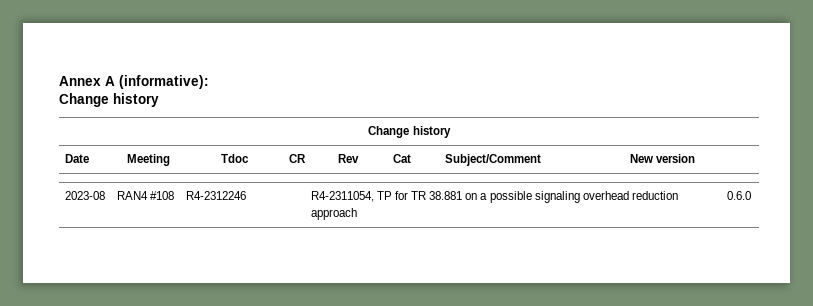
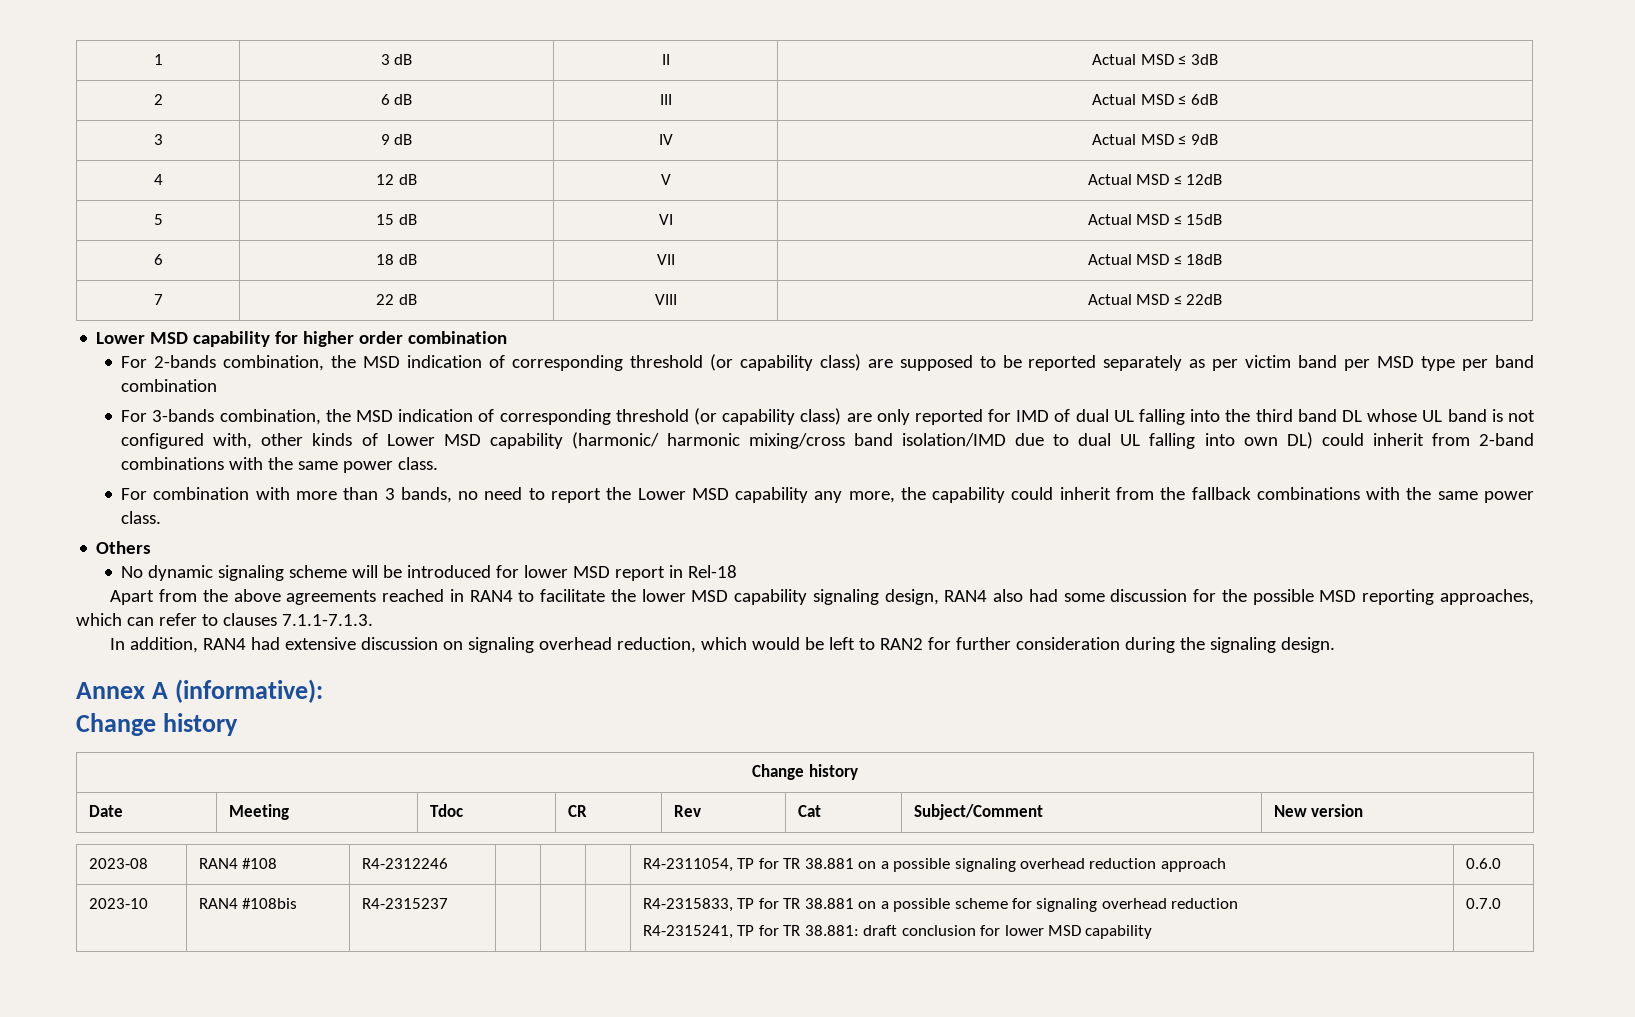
(59, 81) none -> [153,54,163,65] [380,54,413,65] [661,54,670,65] [1092,54,1218,65] [153,94,163,105] [380,94,413,105] [659,94,672,105] [1092,94,1218,105] [153,134,163,145] [380,134,413,145] [658,134,673,145] [1092,134,1218,145] [153,174,163,185] [376,174,417,185] [660,174,671,185] [1087,174,1223,185] [153,214,163,225] [376,214,417,225] [658,214,673,225] [1087,214,1223,225] [153,254,163,265] [376,254,417,265] [656,254,675,265] [1087,254,1223,265] [153,294,163,305] [376,294,417,305] [654,294,677,305] [1087,294,1223,305] [96,331,508,347] [121,354,1535,371] [121,379,218,392] [121,408,1535,425] [121,432,1534,449] [121,457,439,473] [121,487,1535,503] [121,511,162,524] [96,541,152,554] [121,565,738,581] [110,589,1535,605] [76,613,373,626] [110,637,1336,653] 1 | 3 dB | II | Actual MSD ≤ 3dB // 2 | 6 dB | III | Actual MSD ≤ 6dB // 3 | 9 dB | IV | Actual MSD ≤ 9dB // 4 | 12 dB | V | Actual MSD ≤ 12dB // 5 | 15 dB | VI | Actual MSD ≤ 15dB // 6 | 18 dB | VII | Actual MSD ≤ 18dB // 7 | 22 dB | VIII | Actual MSD ≤ 22dB // Lower MSD capability for higher order combination // For 2-bands combination, the MSD indication of corresponding threshold (or capability class) are supposed to be reported separately as per victim band per MSD type per band combination // For 3-bands combination, the MSD indication of corresponding threshold (or capability class) are only reported for IMD of dual UL falling into the third band DL whose UL band is not configured with, other kinds of Lower MSD capability (harmonic/ harmonic mixing/cross band isolation/IMD due to dual UL falling into own DL) could inherit from 2-band combinations with the same power class. // For combination with more than 3 bands, no need to report the Lower MSD capability any more, the capability could inherit from the fallback combinations with the same power class. // Others // No dynamic signaling scheme will be introduced for lower MSD report in Rel-18 // Apart from the above agreements reached in RAN4 to facilitate the lower MSD capability signaling design, RAN4 also had some discussion for the possible MSD reporting approaches, which can refer to clauses 7.1.1-7.1.3. // In addition, RAN4 had extensive discussion on signaling overhead reduction, which would be left to RAN2 for further consideration during the signaling design. //
(751, 195) none -> [88,898,148,909] [198,898,298,909] [361,898,448,909] [642,898,1239,912] [642,925,1153,939] [1465,898,1501,909] // 2023-10 | RAN4 #108bis | R4-2315237 | | | | R4-2315833, TP for TR 38.881 on a possible scheme for signaling overhead reduction // R4-2315241, TP for TR 38.881: draft conclusion for lower MSD capability | 0.7.0

